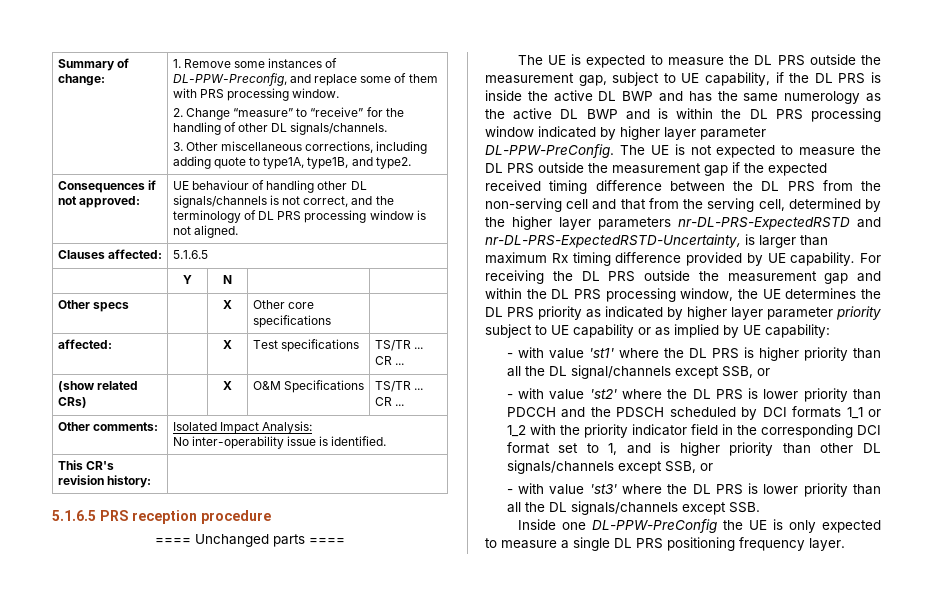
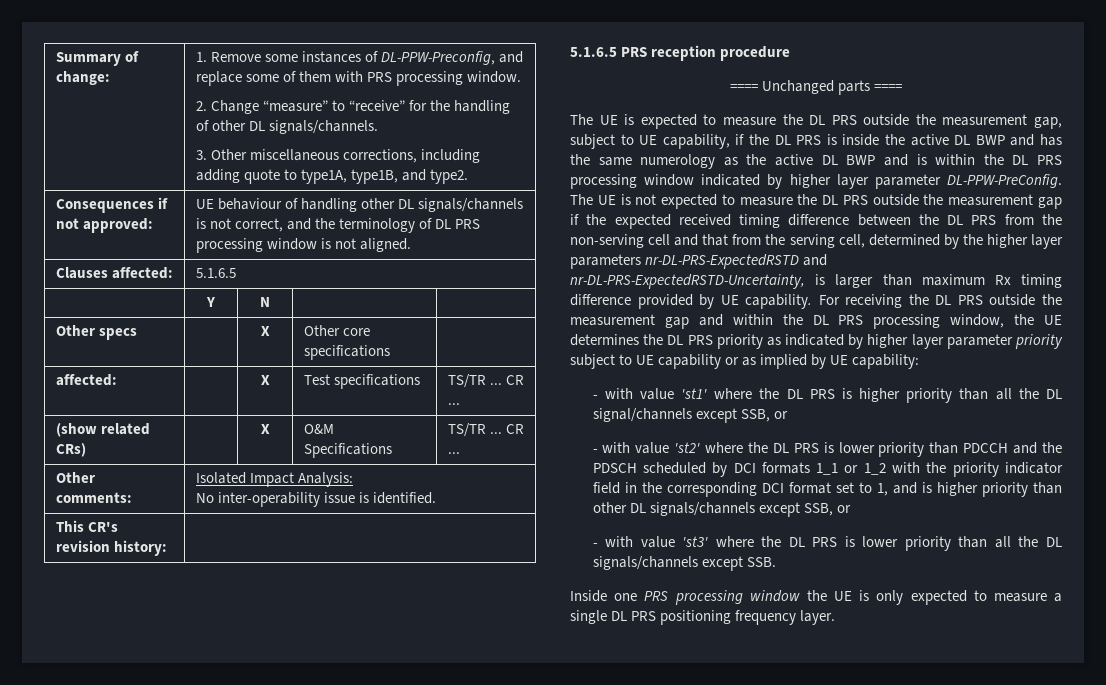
[591,519,717,533] DL-PPW-PreConfig -> [644,590,800,605] PRS processing window

